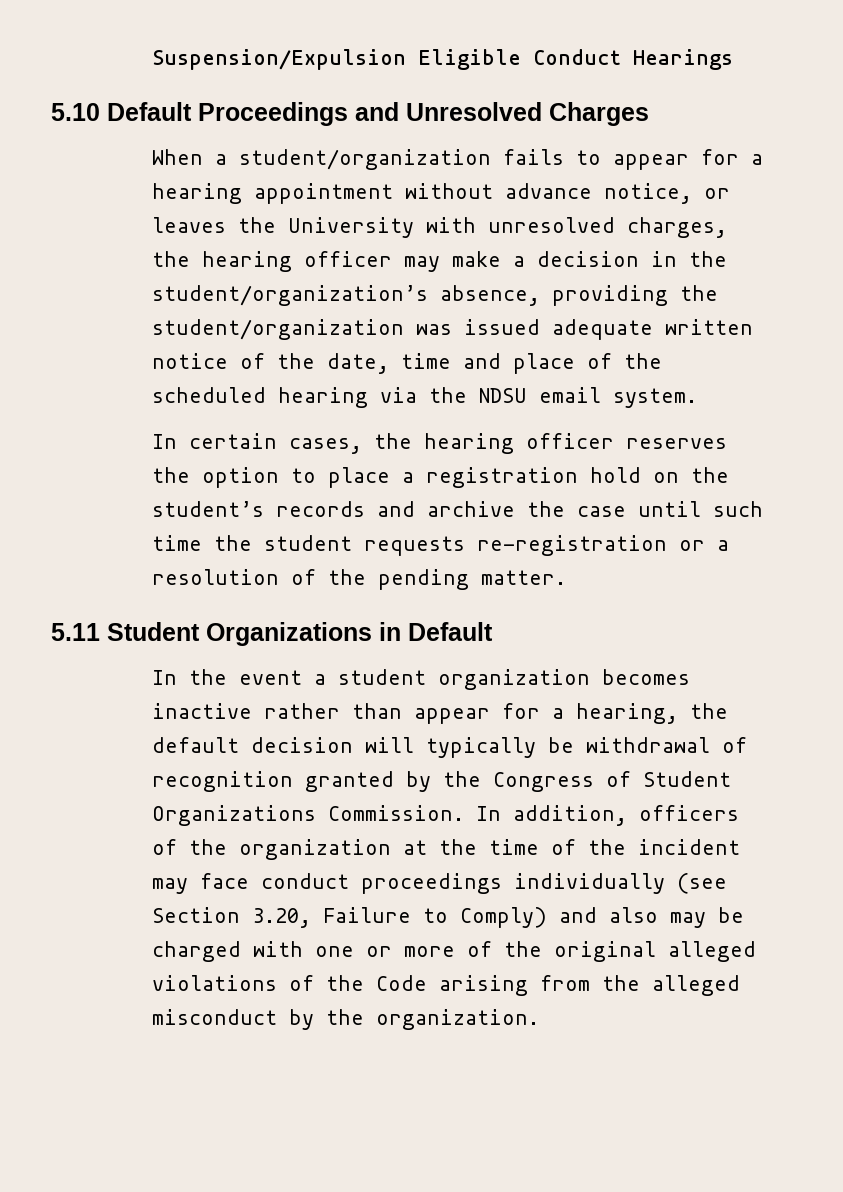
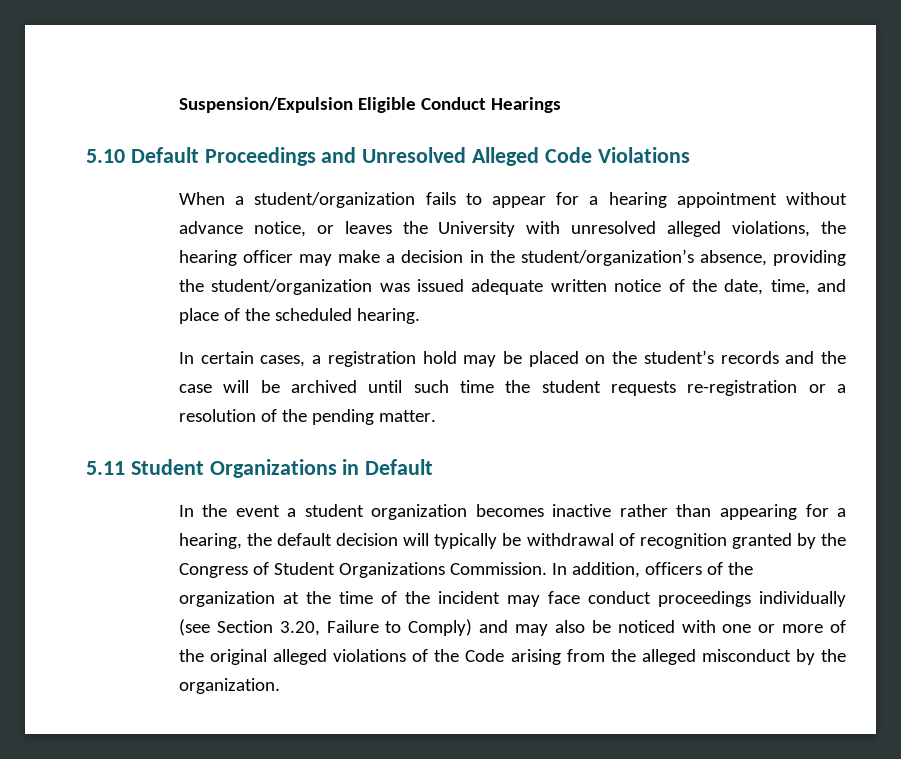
[549,102,649,126] Charges -> [472,147,690,166] Alleged Code Violations
[627,217,728,238] charges, -> [667,221,811,237] alleged violations,
[401,353,452,369] time -> [770,279,810,295] time,
[278,387,698,408] [152,433,728,454] [152,467,642,488] hearing via the NDSU email system. // In certain cases, the hearing officer reserves the option to place a registration hold -> [356,308,420,324] [178,351,579,367] hearing. // In certain cases, a registration hold may be placed
[427,501,516,517] archive -> (815, 357) none
(627, 511) none -> [223,380,357,393] will be archived
[414,708,491,724] appear -> [719,504,797,520] appearing
[609,907,745,928] [152,941,242,962] also may be charged -> [515,620,675,636] may also be noticed

